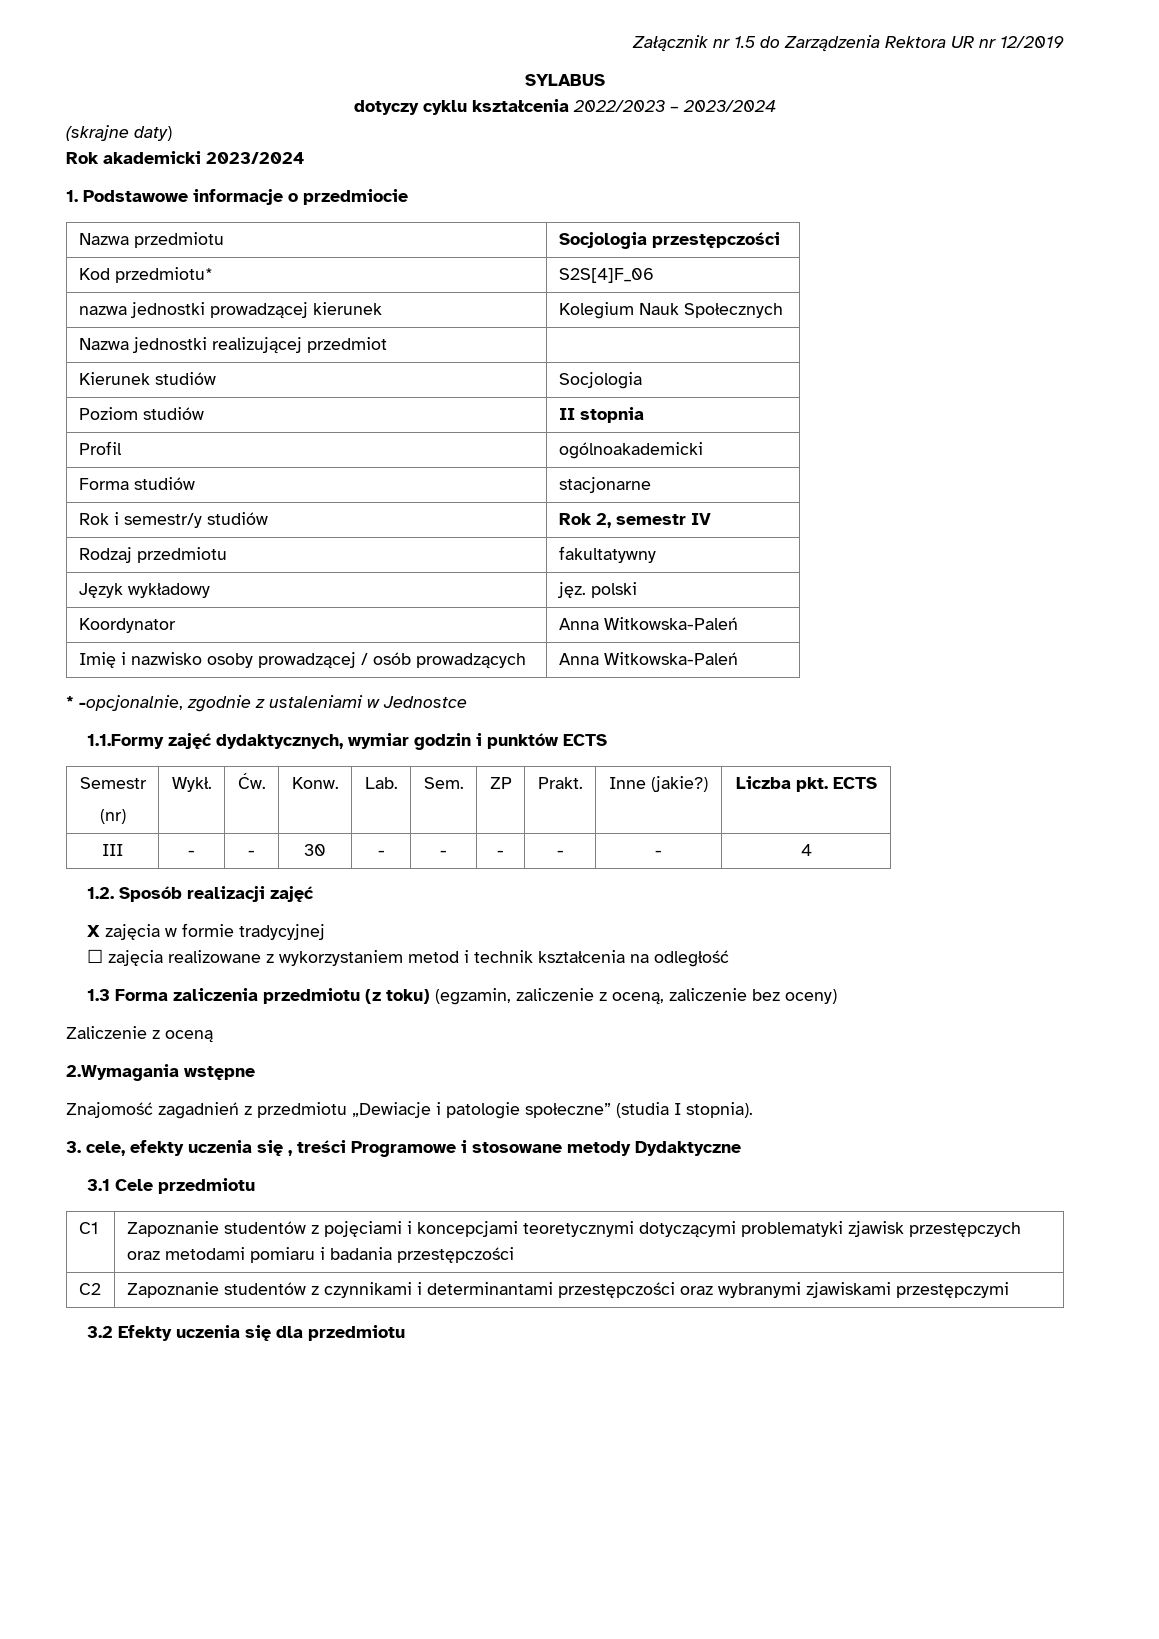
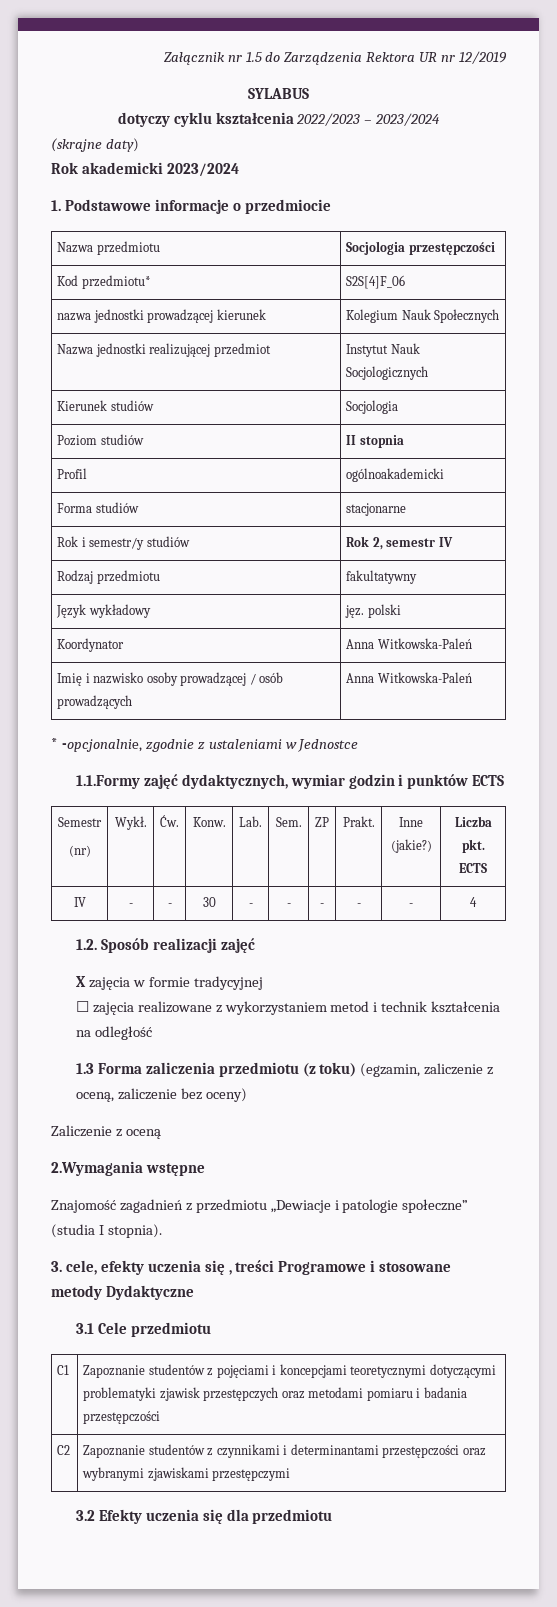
(387, 345) none -> [346,343,420,357] [346,366,429,380] Instytut Nauk Socjologicznych
[102,844,123,856] III -> [73,897,86,907] IV

